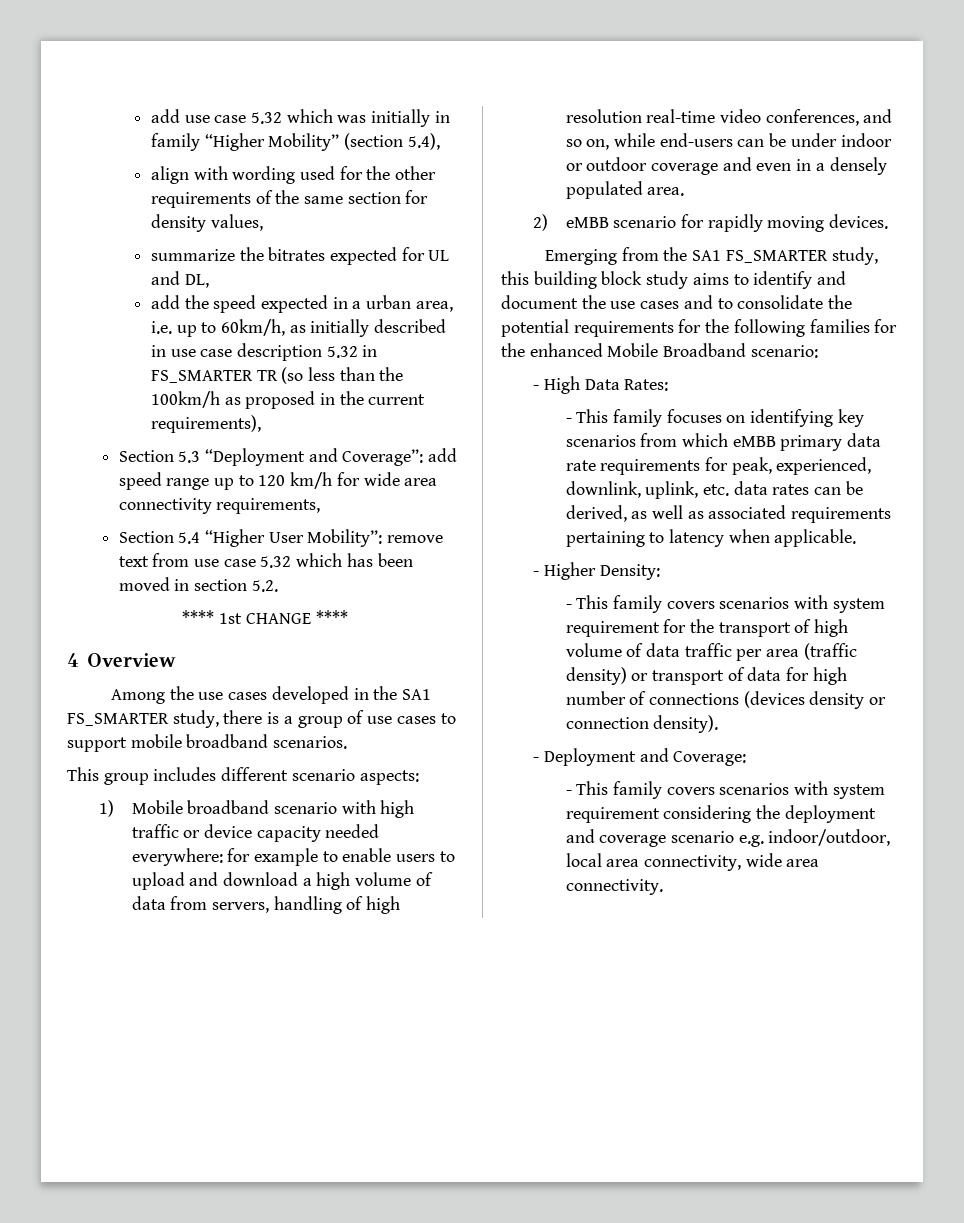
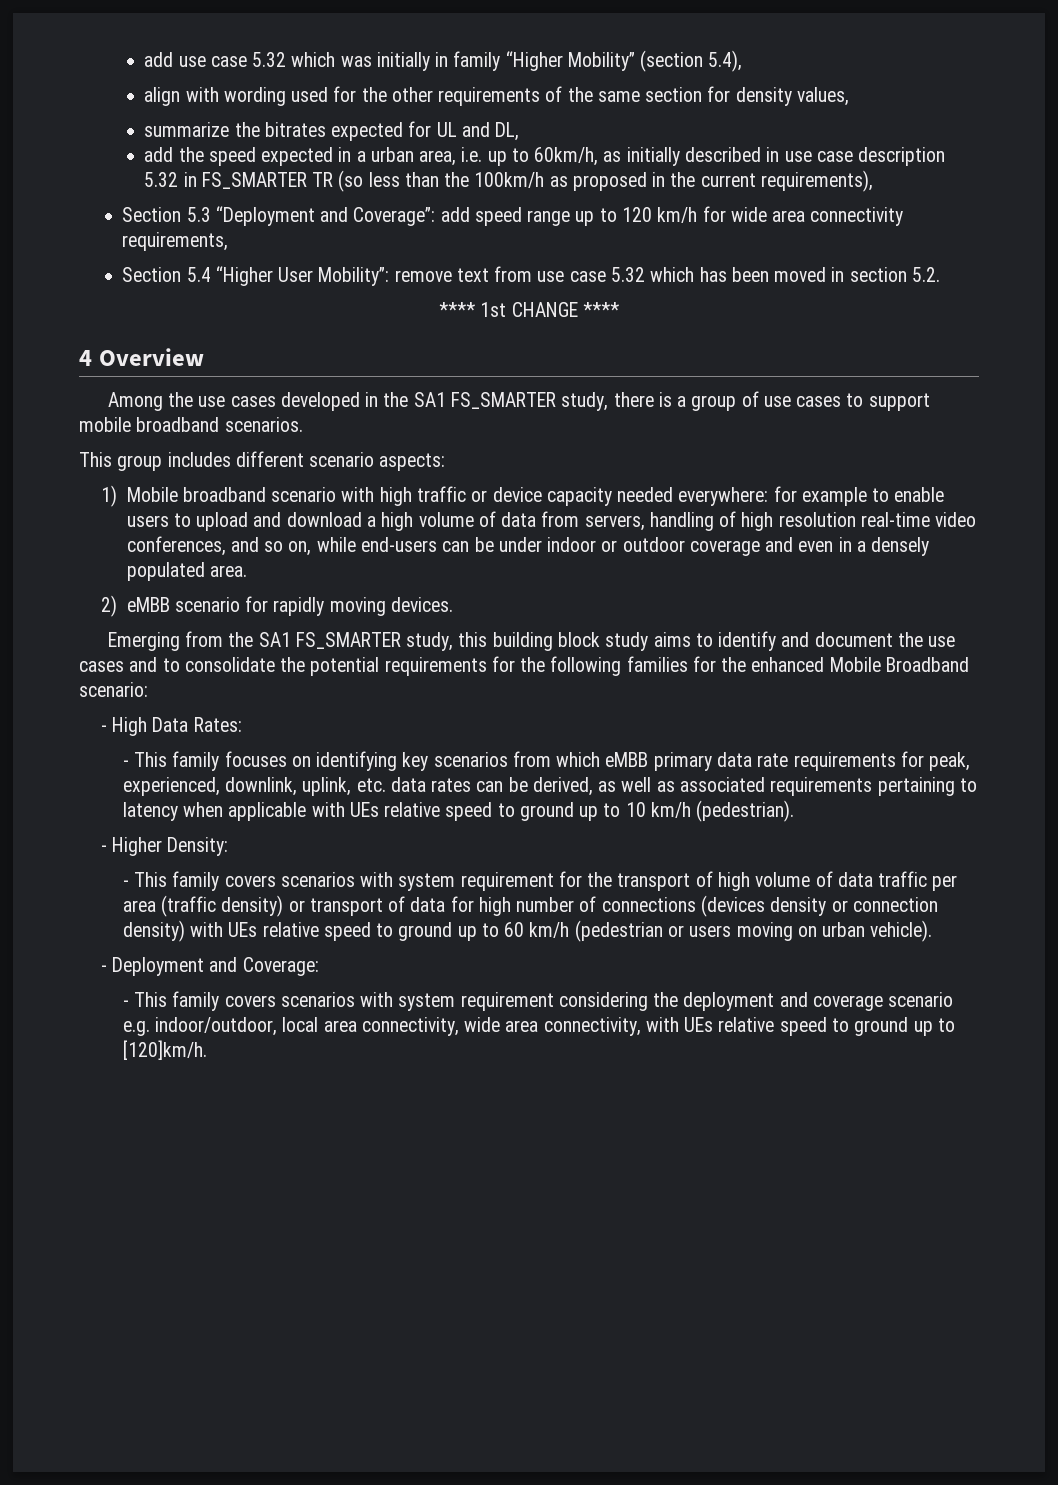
[774,529,857,547] applicable. -> [228,800,795,822] applicable with UEs relative speed to ground up to 10 km/h (pedestrian).
[653,715,719,733] density). -> [122,920,933,942] density) with UEs relative speed to ground up to 60 km/h (pedestrian or users moving on urban vehicle).
[565,879,663,895] connectivity. -> [543,1017,955,1036] [122,1040,207,1060] connectivity, with UEs relative speed to ground up to [120]km/h.

